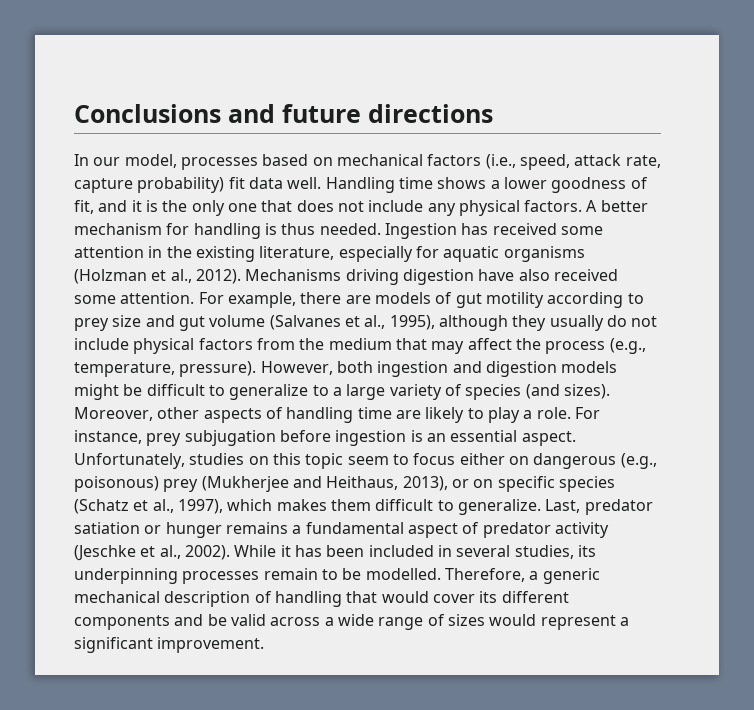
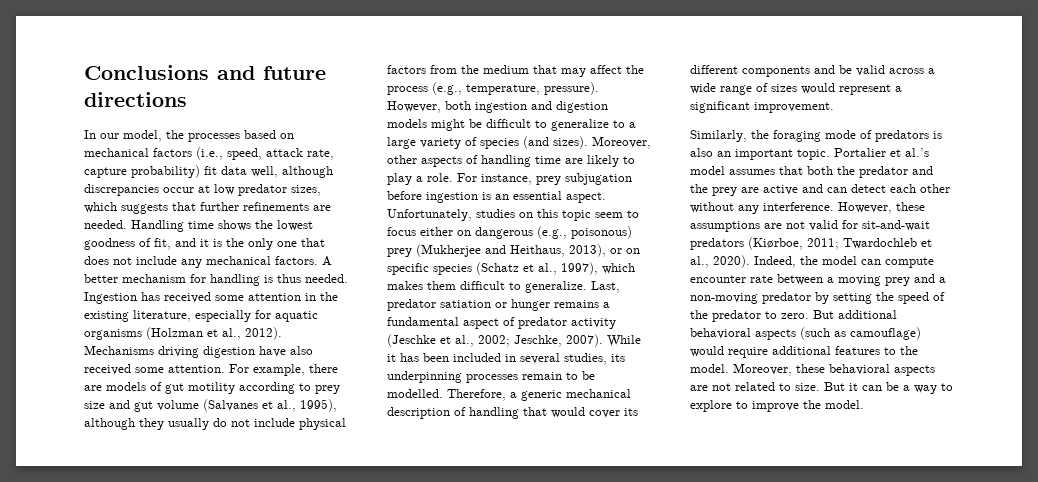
(177, 161) none -> [166,130,184,139] the
[287,177,322,189] well. -> [251,166,333,178] [84,184,321,196] [84,202,331,214] [84,220,127,229] well, although discrepancies occur at low predator sizes, which suggests that further refinements are needed.
[490,177,547,189] a lower -> [255,220,313,231] the lowest
[458,200,520,216] physical -> [206,256,271,265] mechanical
[184,545,230,560] 2002). -> [478,334,603,347] 2002; Jeschke, 2007).
(265, 645) none -> [690,130,942,142] [690,148,929,160] [690,166,933,178] [690,184,950,196] [690,202,925,214] [690,220,930,232] [690,237,932,250] [690,255,934,268] [690,274,946,286] [690,292,945,304] [690,310,897,322] [690,327,921,340] [690,346,918,358] [690,363,935,376] [690,382,953,394] [690,400,864,412] // Similarly, the foraging mode of predators is also an important topic. Portalier et al.’s model assumes that both the predator and the prey are active and can detect each other without any interference. However, these assumptions are not valid for sit-and-wait predators (Kiørboe, 2011; Twardochleb et al., 2020). Indeed, the model can compute encounter rate between a moving prey and a non-moving predator by setting the speed of the predator to zero. But additional behavioral aspects (such as camouflage) would require additional features to the model. Moreover, these behavioral aspects are not related to size. But it can be a way to explore to improve the model.

